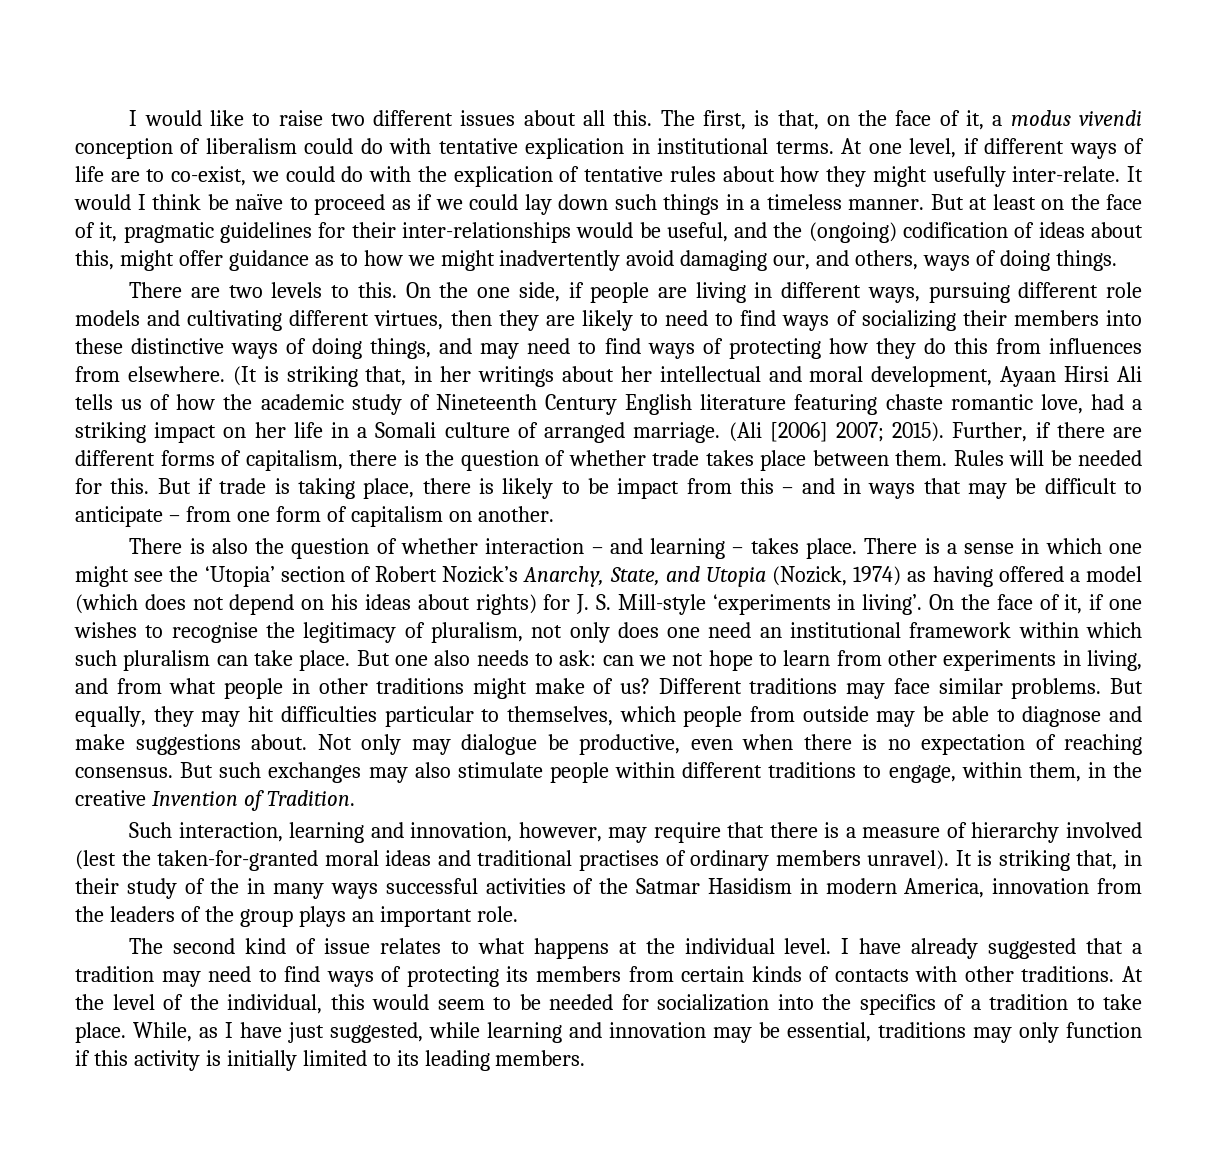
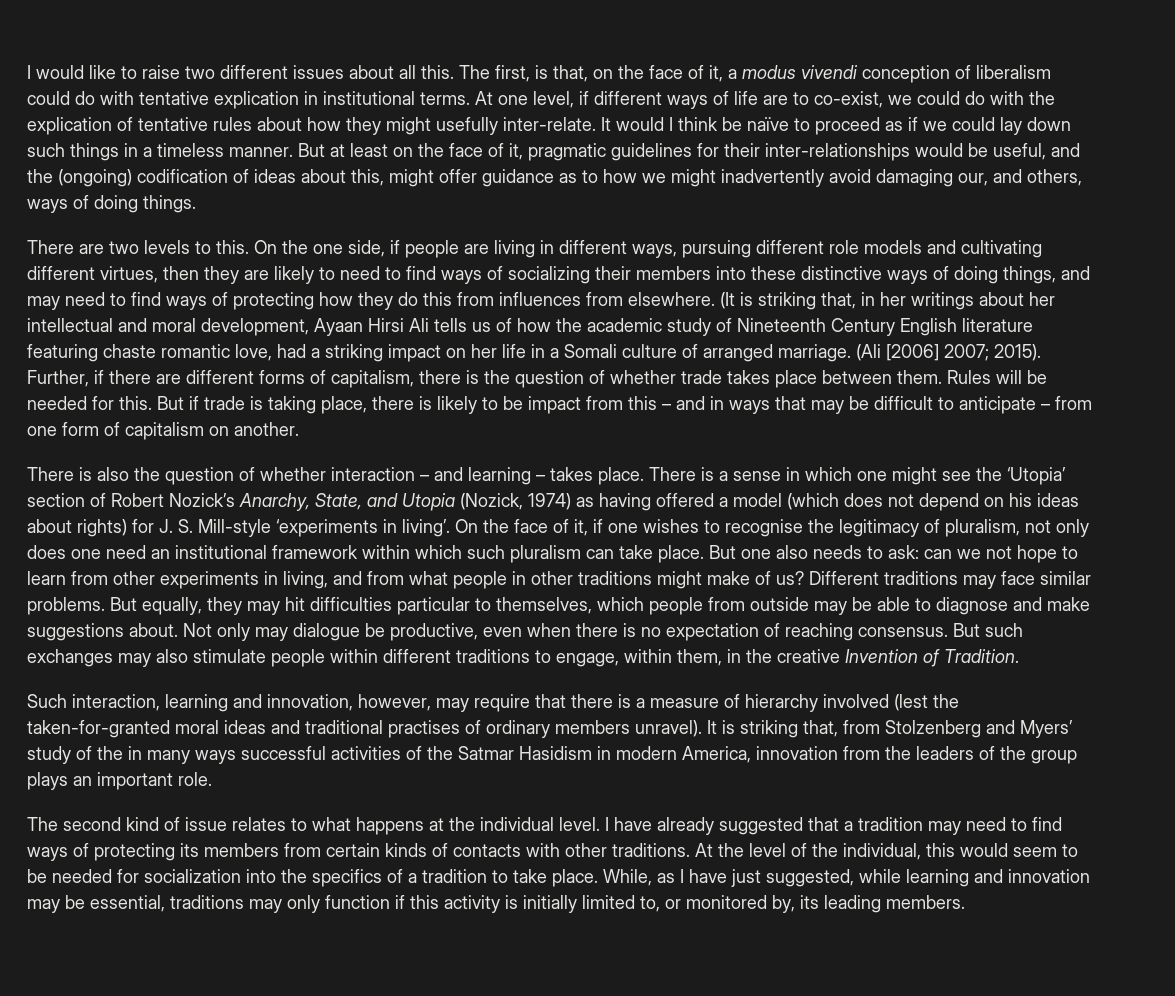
[1124,850,1142,866] [75,878,119,894] in their -> [843,720,1073,738] from Stolzenberg and Myers’
[372,1053,391,1066] to -> [640,895,795,913] to, or monitored by,

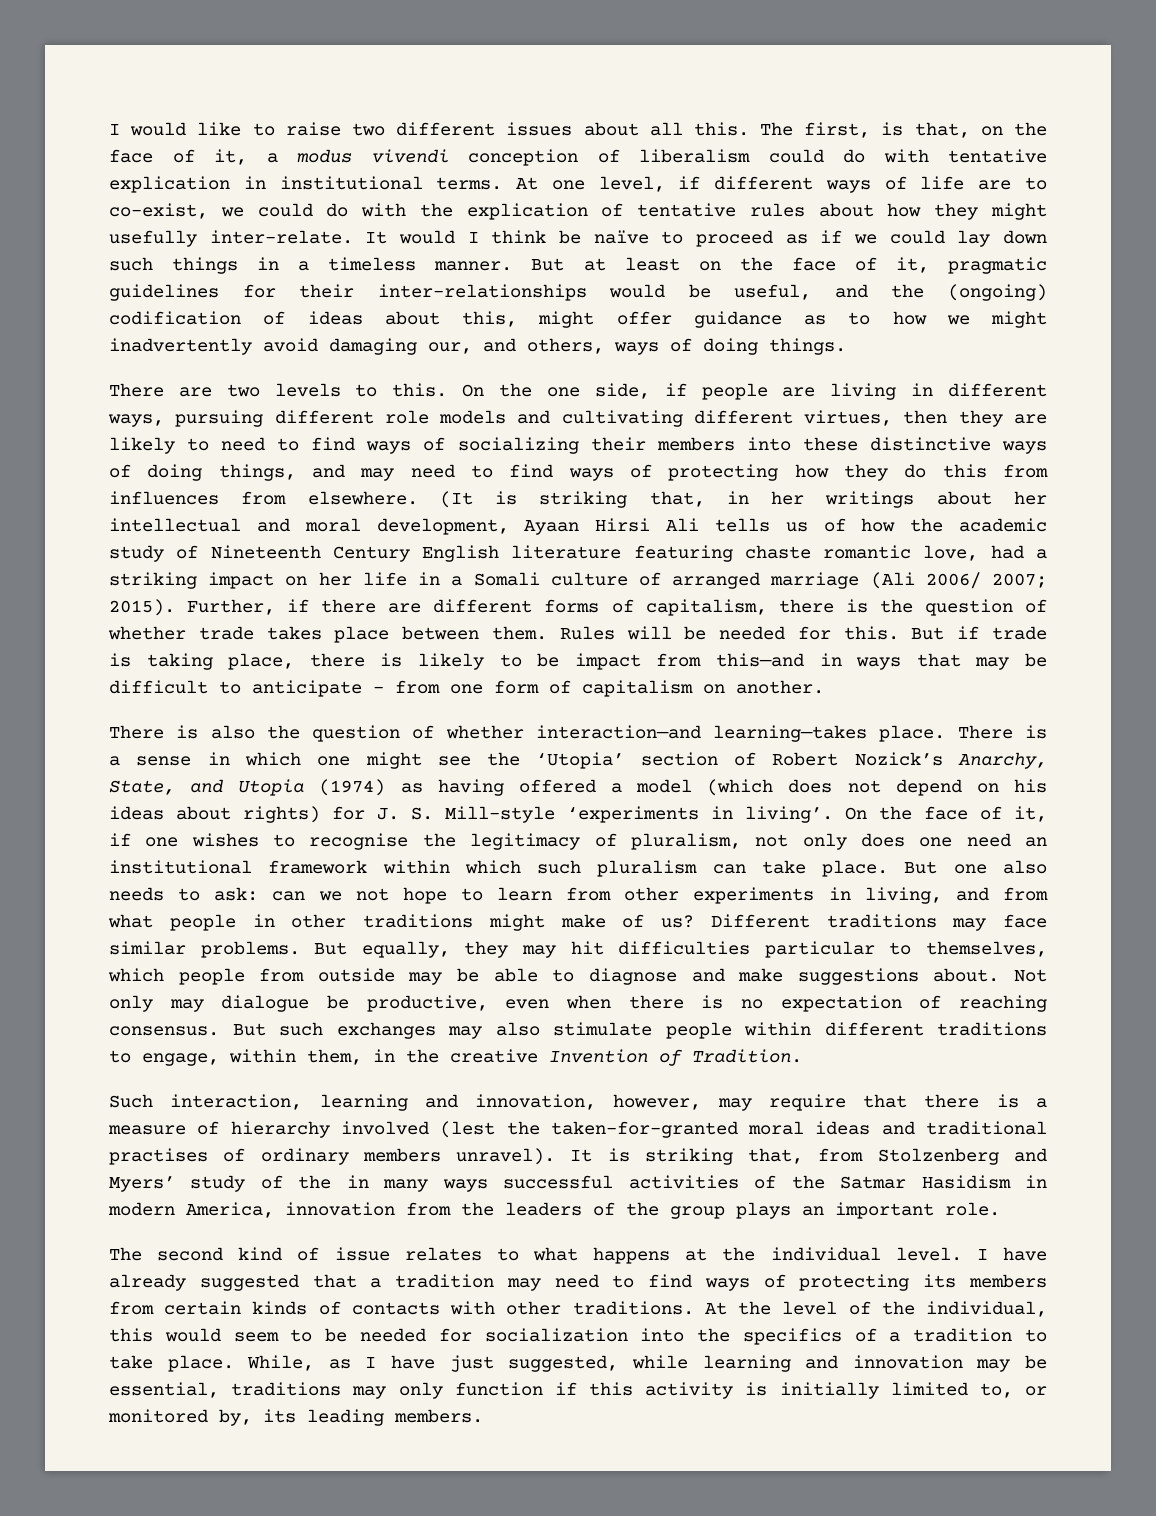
[778,344,939,362] marriage. (Ali [2006] -> [770,572,981,589] marriage (Ali 2006/
[628,396,705,410] this – and -> [716,653,805,667] this—and
[331,467,593,485] interaction – and learning – takes -> [535,725,868,742] interaction—and learning—takes
[460,493,571,510] (Nozick, 1974) -> [319,779,386,796] (1974)

